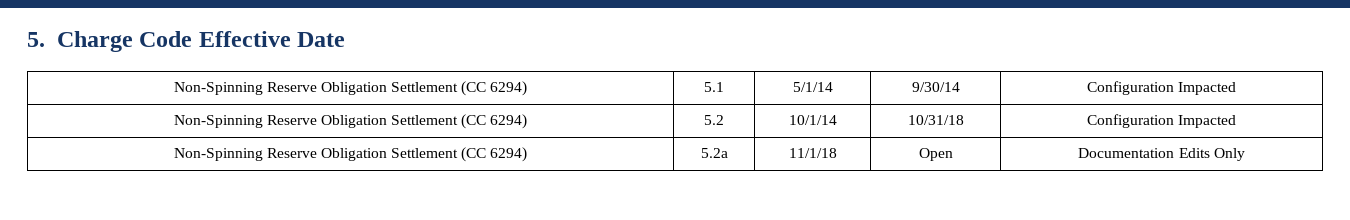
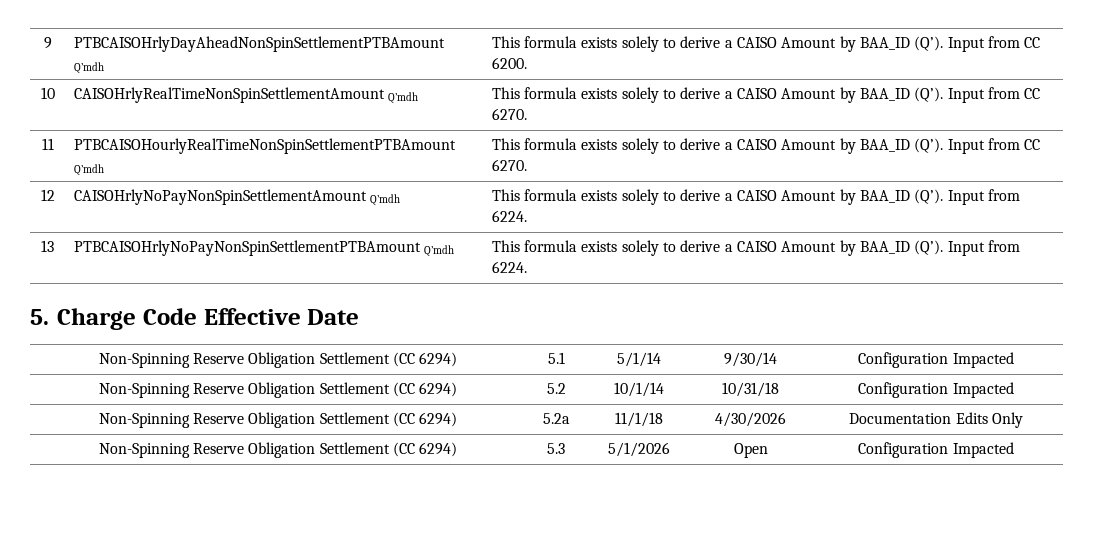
(27, 39) none -> [43,37,52,49] [73,36,445,52] [73,62,104,74] [491,36,1041,52] [491,57,527,69] [40,87,55,99] [73,87,419,104] [491,87,1041,103] [491,108,527,120] [41,138,54,150] [73,138,456,154] [73,164,104,176] [491,138,1041,154] [491,159,527,171] [40,189,55,201] [73,189,401,206] [491,189,1020,205] [491,210,527,222] [41,240,54,252] [73,240,455,257] [491,240,1020,256] [491,261,527,273] 9 | PTBCAISOHrlyDayAheadNonSpinSettlementPTBAmount Q’mdh | This formula exists solely to derive a CAISO Amount by BAA_ID (Q’). Input from CC 6200. // 10 | CAISOHrlyRealTimeNonSpinSettlementAmount Q’mdh | This formula exists solely to derive a CAISO Amount by BAA_ID (Q’). Input from CC 6270. // 11 | PTBCAISOHourlyRealTimeNonSpinSettlementPTBAmount Q’mdh | This formula exists solely to derive a CAISO Amount by BAA_ID (Q’). Input from CC 6270. // 12 | CAISOHrlyNoPayNonSpinSettlementAmount Q’mdh | This formula exists solely to derive a CAISO Amount by BAA_ID (Q’). Input from 6224. // 13 | PTBCAISOHrlyNoPayNonSpinSettlementPTBAmount Q’mdh | This formula exists solely to derive a CAISO Amount by BAA_ID (Q’). Input from 6224. //
[918,148,953,161] Open -> [715,412,786,427] 4/30/2026
(1245, 154) none -> [98,442,458,458] [547,443,565,454] [608,442,670,457] [733,443,768,458] [858,442,1014,458] // Non-Spinning Reserve Obligation Settlement (CC 6294) | 5.3 | 5/1/2026 | Open | Configuration Impacted

